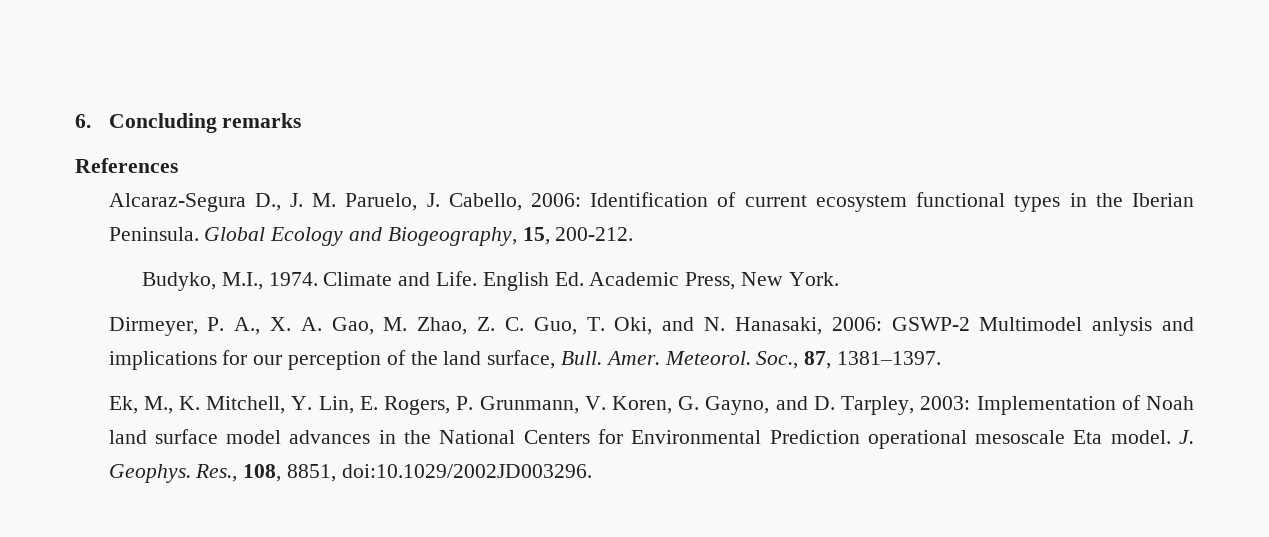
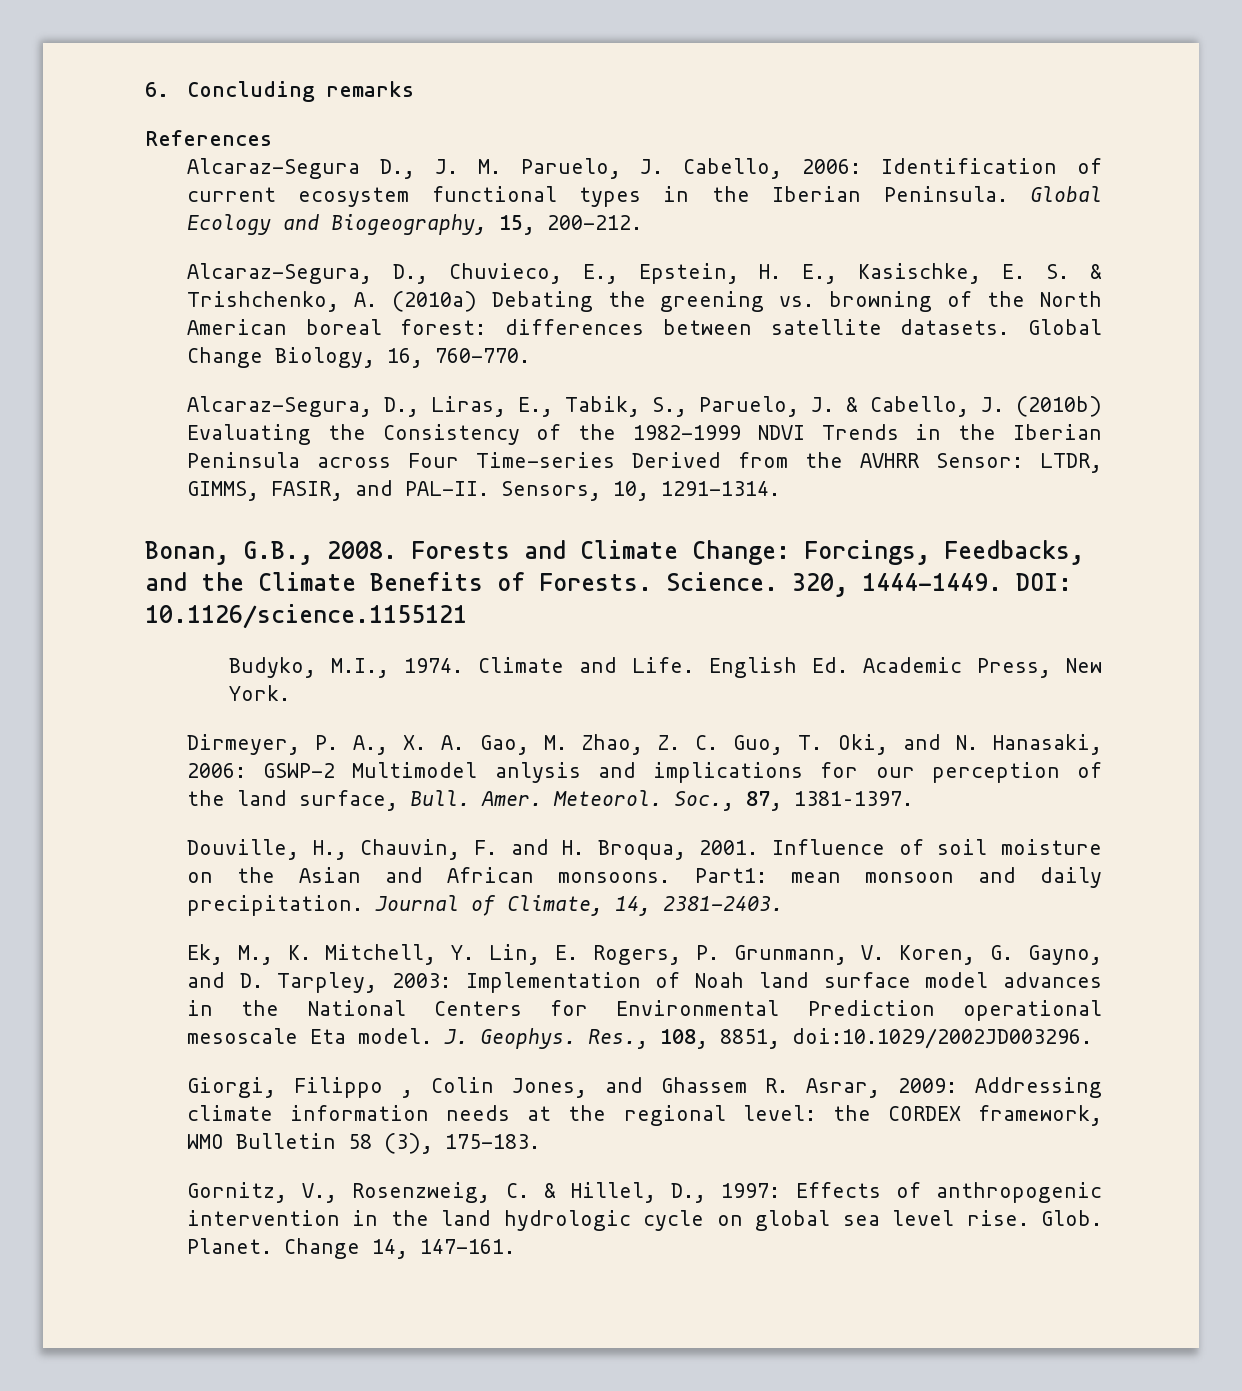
(634, 234) none -> [186,263,1102,284] [186,291,1102,312] [186,319,1102,335] [186,347,530,368] [186,396,1102,417] [186,424,1103,445] [186,452,1102,473] [186,480,780,501] [145,540,1084,565] [145,572,1072,597] [145,604,467,629] // Alcaraz-Segura, D., Chuvieco, E., Epstein, H. E., Kasischke, E. S. & Trishchenko, A. (2010a) Debating the greening vs. browning of the North American boreal forest: differences between satellite datasets. Global Change Biology, 16, 760-770. // Alcaraz-Segura, D., Liras, E., Tabik, S., Paruelo, J. & Cabello, J. (2010b) Evaluating the Consistency of the 1982-1999 NDVI Trends in the Iberian Peninsula across Four Time-series Derived from the AVHRR Sensor: LTDR, GIMMS, FASIR, and PAL-II. Sensors, 10, 1291-1314. // Bonan, G.B., 2008. Forests and Climate Change: Forcings, Feedbacks, and the Climate Benefits of Forests. Science. 320, 1444-1449. DOI: 10.1126/science.1155121
(941, 358) none -> [186,839,1103,860] [186,867,1102,888] [186,895,783,916] // Douville, H., Chauvin, F. and H. Broqua, 2001. Influence of soil moisture on the Asian and African monsoons. Part1: mean monsoon and daily precipitation. Journal of Climate, 14, 2381-2403.
(592, 471) none -> [186,1077,1102,1098] [186,1105,1102,1126] [186,1133,540,1154] [186,1182,1102,1203] [186,1210,1102,1231] [186,1238,515,1259] // Giorgi, Filippo , Colin Jones, and Ghassem R. Asrar, 2009: Addressing climate information needs at the regional level: the CORDEX framework, WMO Bulletin 58 (3), 175-183. // Gornitz, V., Rosenzweig, C. & Hillel, D., 1997: Effects of anthropogenic intervention in the land hydrologic cycle on global sea level rise. Glob. Planet. Change 14, 147-161.

